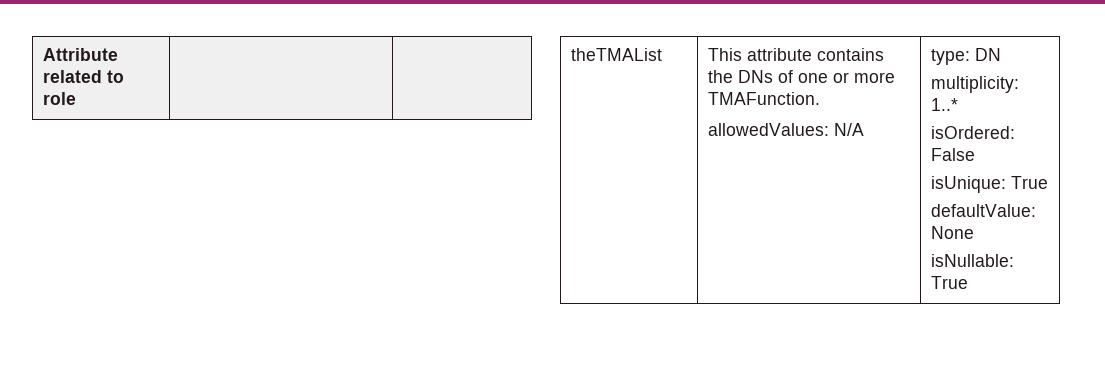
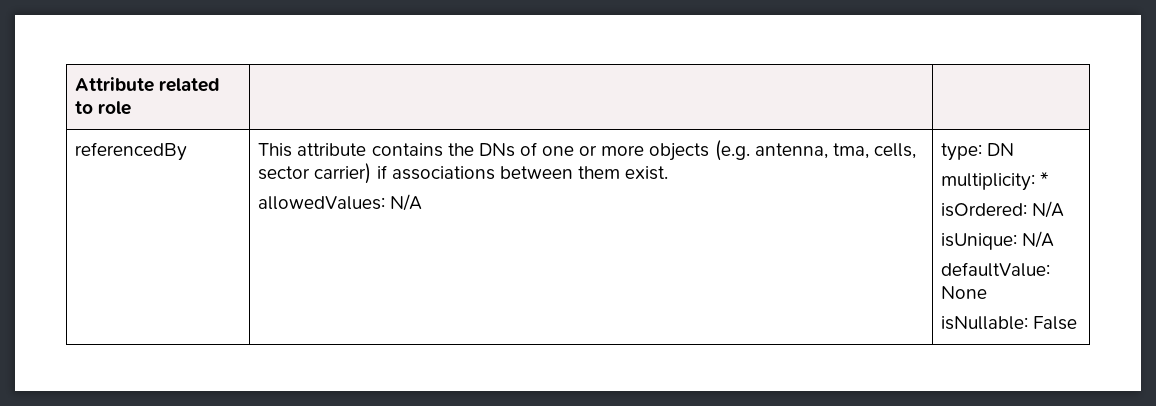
[571,48,663,61] theTMAList -> [75,142,188,161] referencedBy
[708,92,821,105] TMAFunction. -> [649,140,916,161] [258,163,669,184] objects (e.g. antenna, tma, cells, sector carrier) if associations between them exist.
[931,98,959,111] 1..* -> [1040,172,1050,186] *
[931,148,976,161] False -> [1032,201,1065,218] N/A
[1011,176,1049,189] True -> [1022,231,1055,248] N/A
[931,276,969,289] True -> [1033,316,1078,330] False

